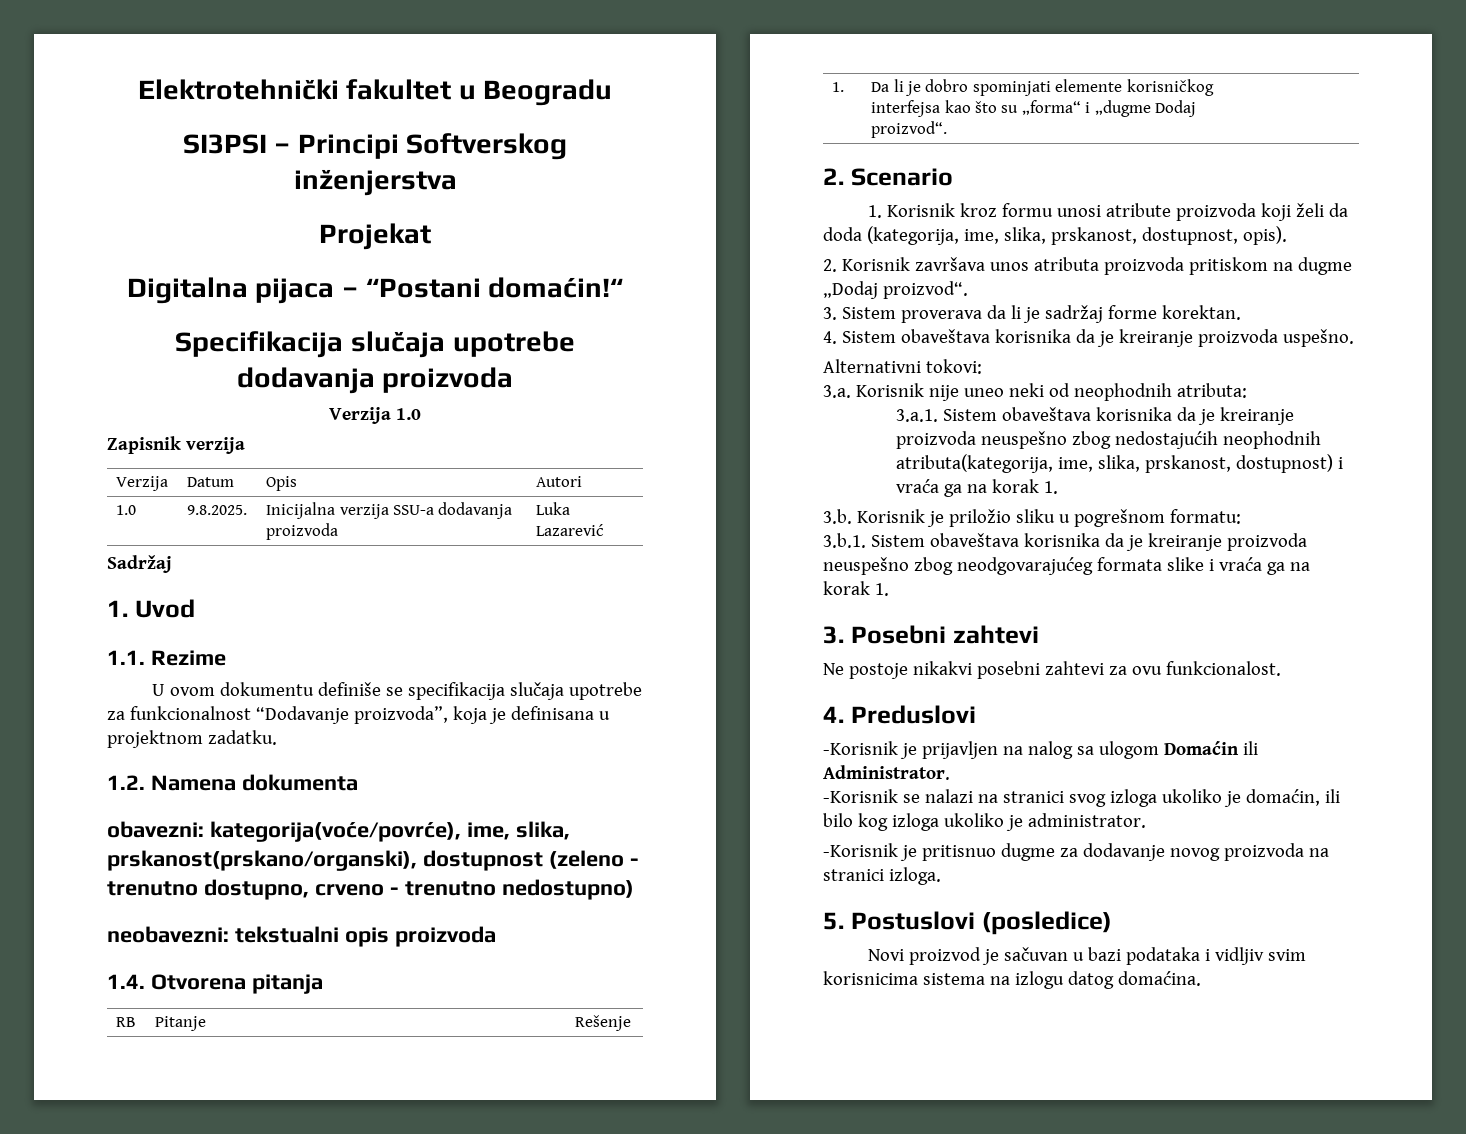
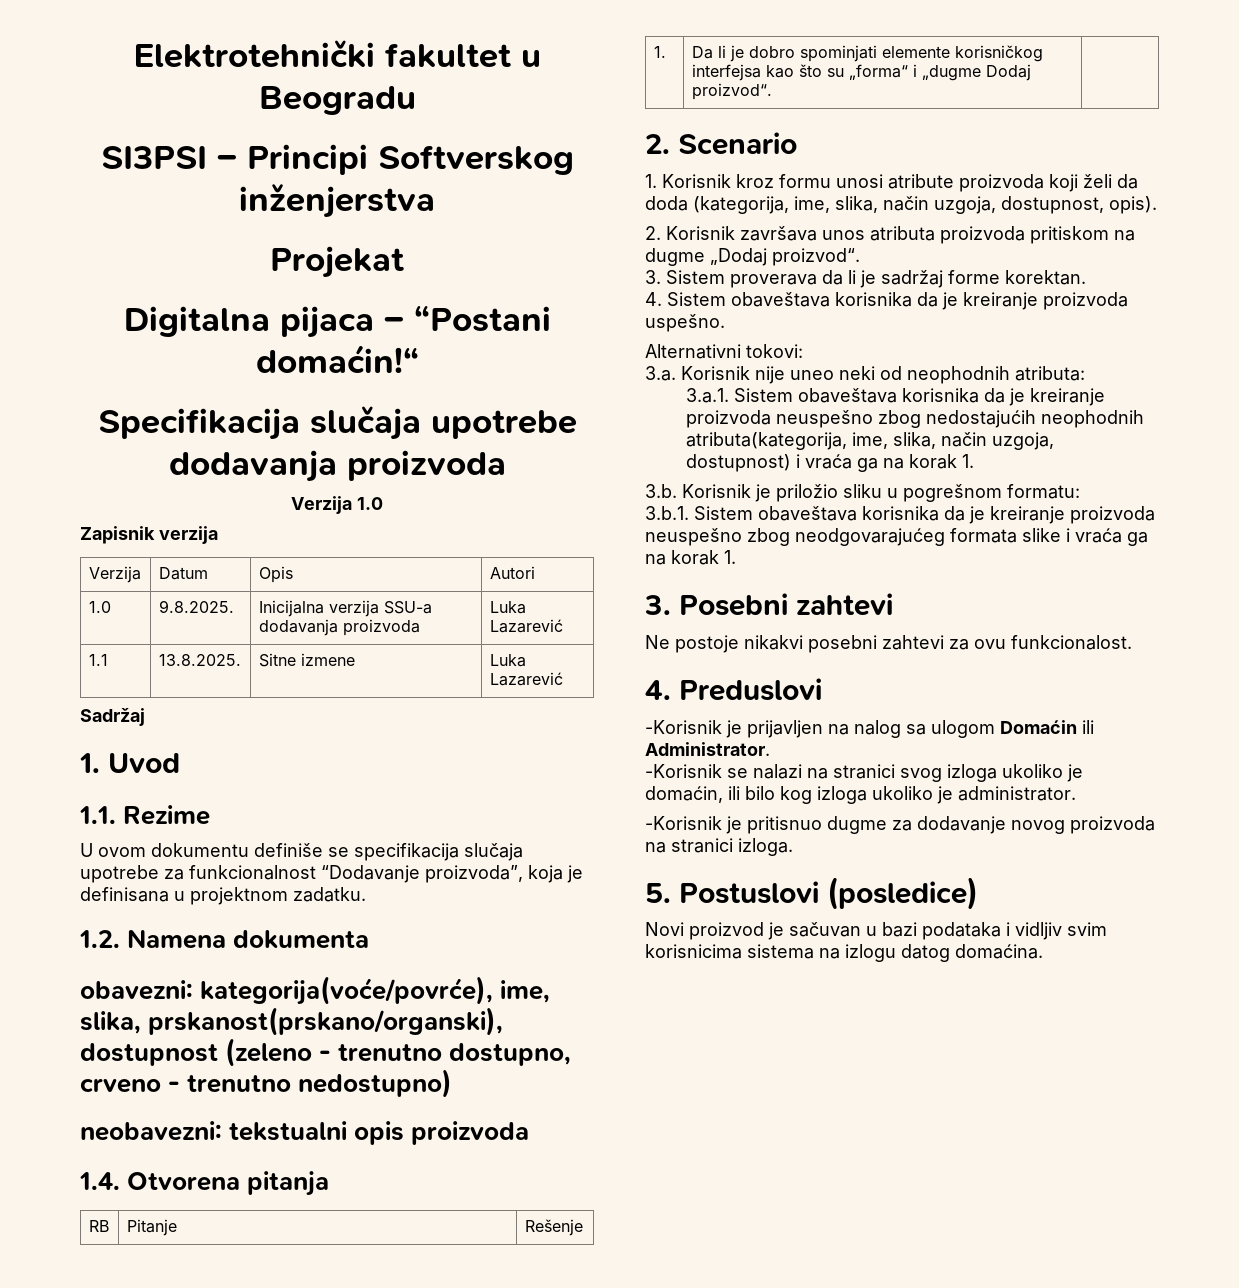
(605, 530) none -> [88,654,108,666] [158,654,241,666] [258,653,355,667] [489,654,526,667] [489,672,563,686] // 1.1 | 13.8.2025. | Sitne izmene | Luka Lazarević
[1050,227,1137,245] prskanost, -> [883,196,996,214] način uzgoja,
[1145,455,1232,473] prskanost, -> [941,432,1055,450] način uzgoja,

